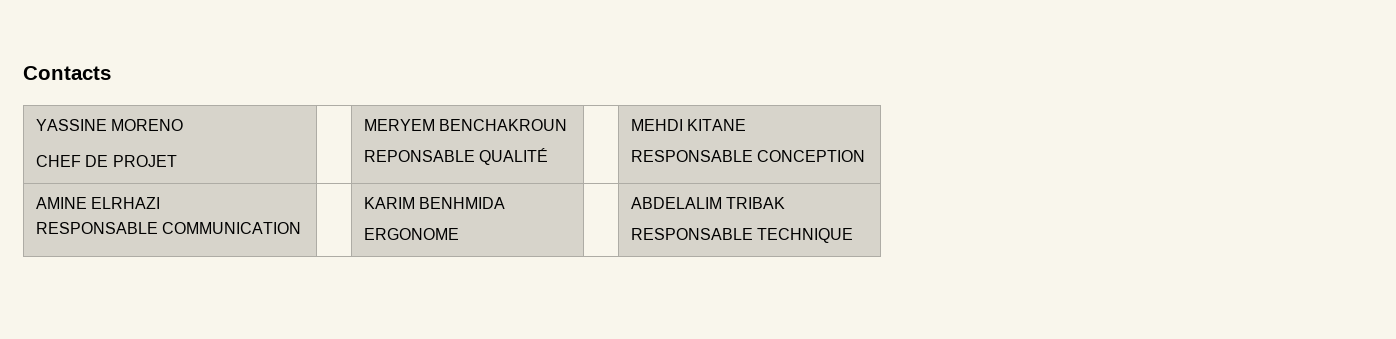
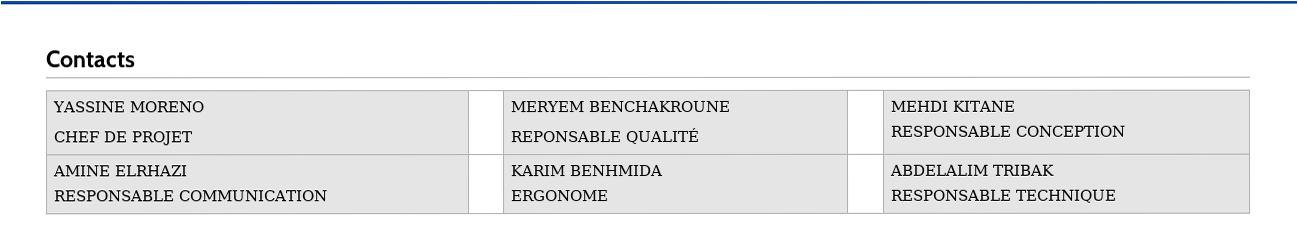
[439,119,568,131] BENCHAKROUN -> [588,100,731,113] BENCHAKROUNE

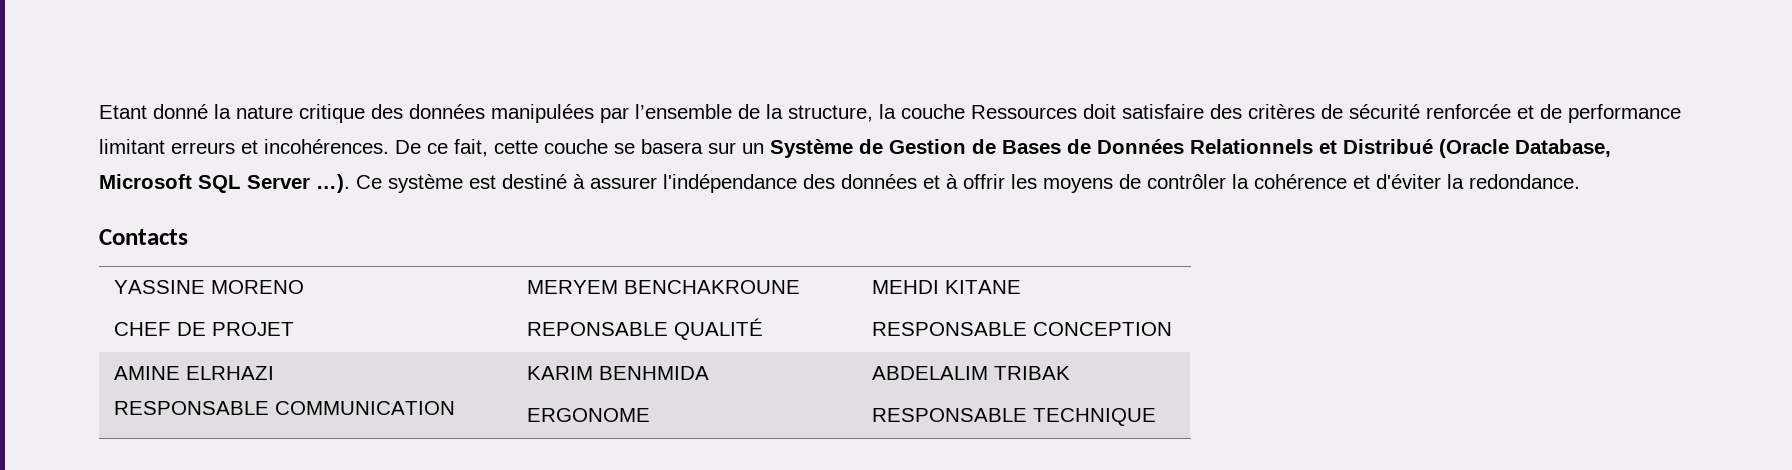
(45, 59) none -> [99,104,1681,123] [99,139,1611,158] [99,174,1580,193] Etant donné la nature critique des données manipulées par l’ensemble de la structure, la couche Ressources doit satisfaire des critères de sécurité renforcée et de performance limitant erreurs et incohérences. De ce fait, cette couche se basera sur un Système de Gestion de Bases de Données Relationnels et Distribué (Oracle Database, Microsoft SQL Server …). Ce système est destiné à assurer l'indépendance des données et à offrir les moyens de contrôler la cohérence et d'éviter la redondance. //

